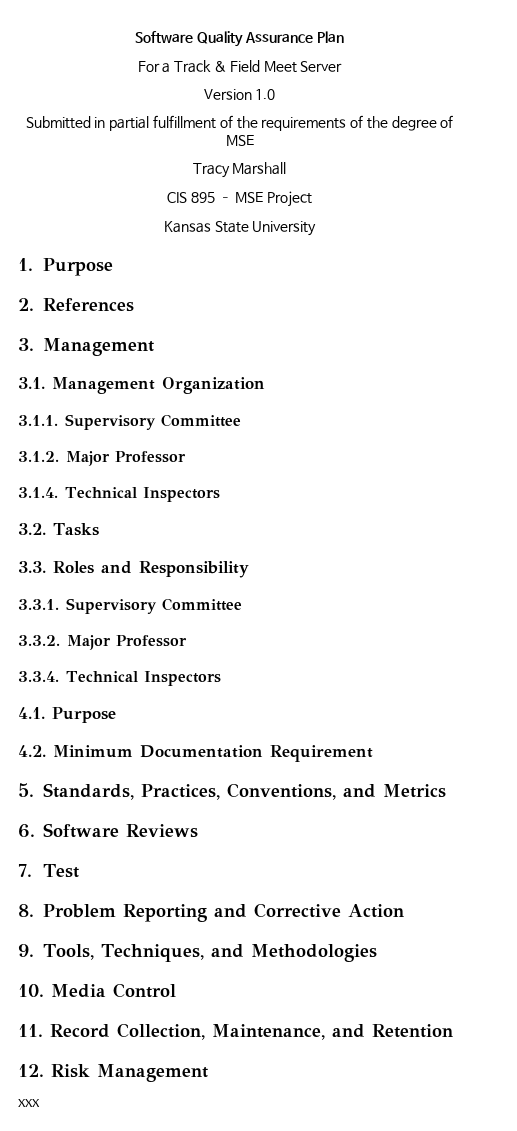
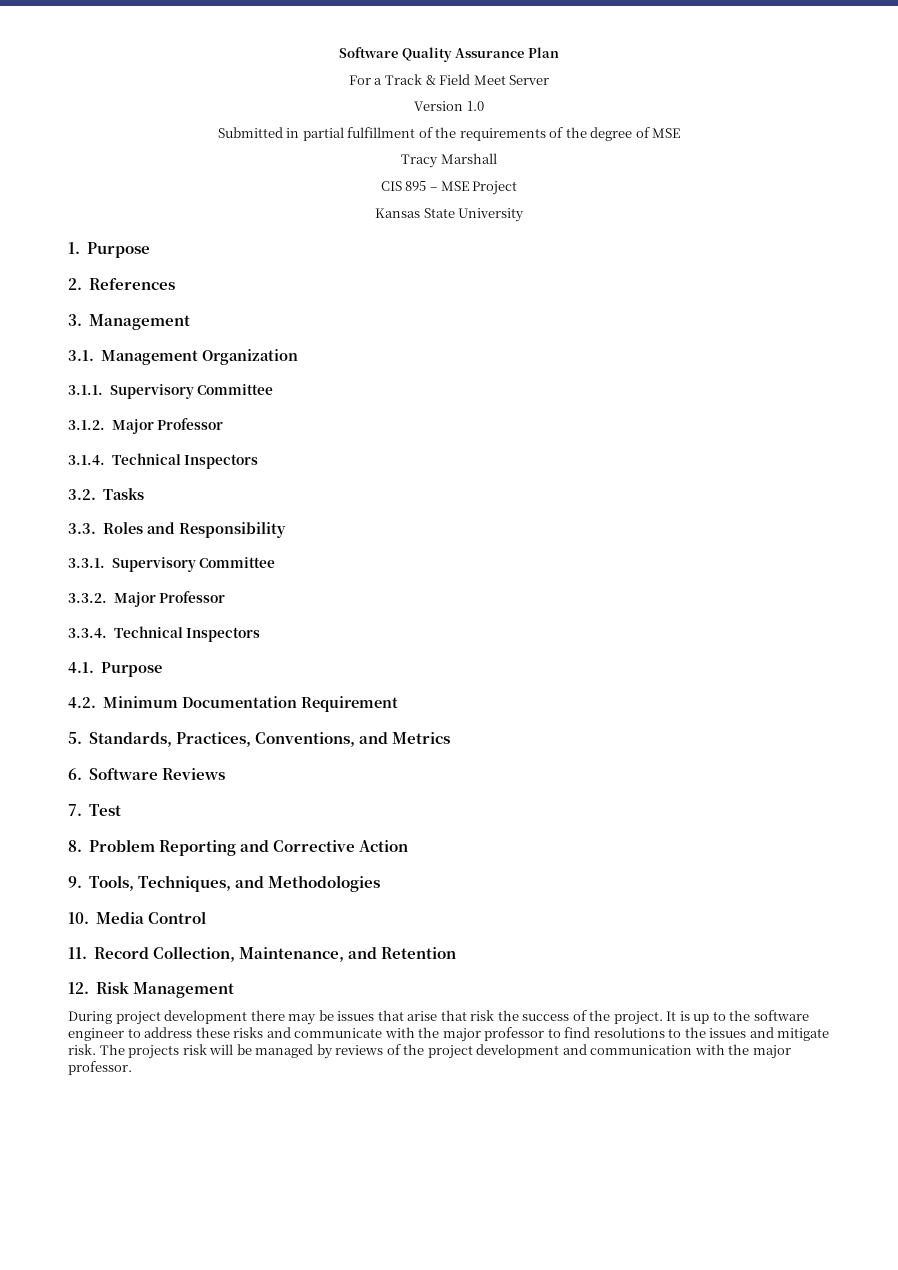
[18,1099,40,1107] xxx -> [68,1010,809,1025] [68,1027,830,1042] [68,1044,791,1059] [68,1061,132,1075] During project development there may be issues that arise that risk the success of the project. It is up to the software engineer to address these risks and communicate with the major professor to find resolutions to the issues and mitigate risk. The projects risk will be managed by reviews of the project development and communication with the major professor.

